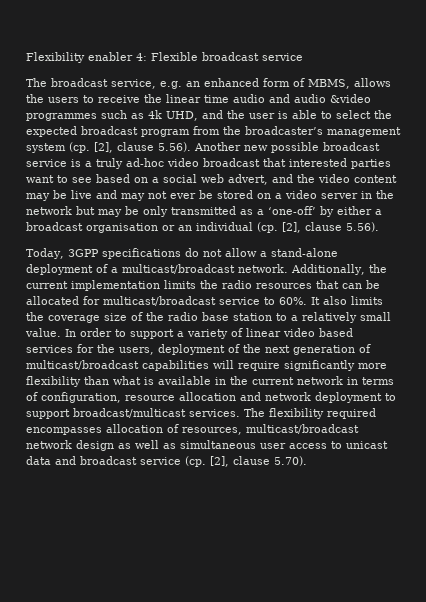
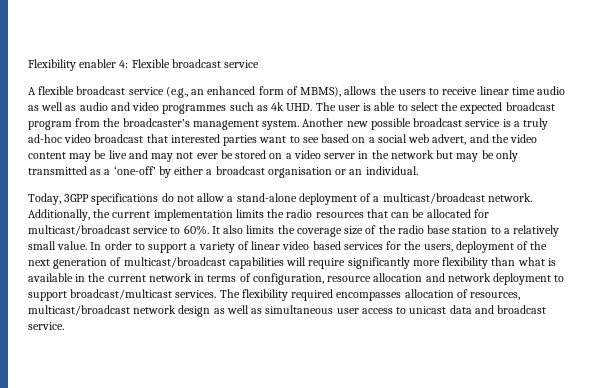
[26,78,182,89] The broadcast service, e.g. -> [28,86,188,98] A flexible broadcast service (e.g.,
[308,79,350,89] MBMS, -> [300,86,342,97] MBMS),
[144,94,162,103] the -> (478, 91) none
[269,94,371,103] and audio &video -> [28,102,160,111] as well as audio and video
[166,110,245,121] UHD, and the -> [286,102,336,111] UHD. The
[26,142,191,153] system (cp. [2], clause 5.56). -> [262,120,300,130] system.
[196,222,379,233] individual (cp. [2], clause 5.56). -> [365,166,418,175] individual.
[140,456,307,467] service (cp. [2], clause 5.70). -> [28,322,64,330] service.

